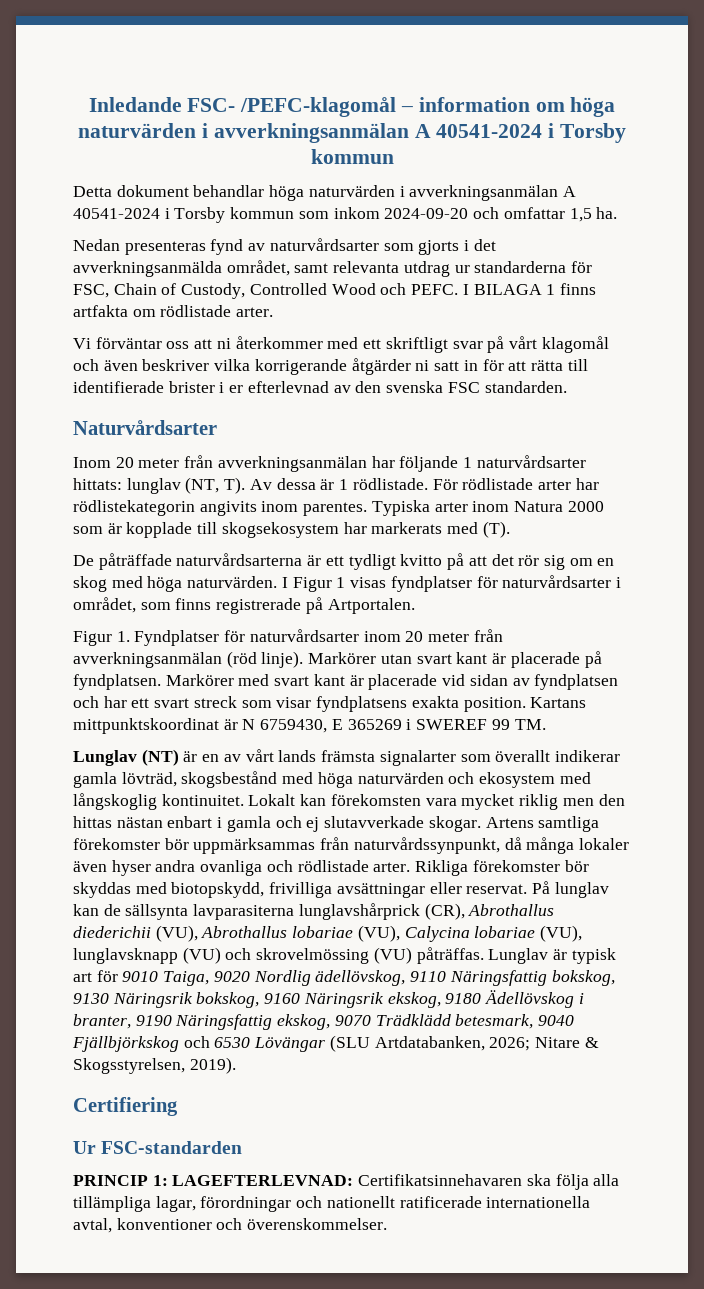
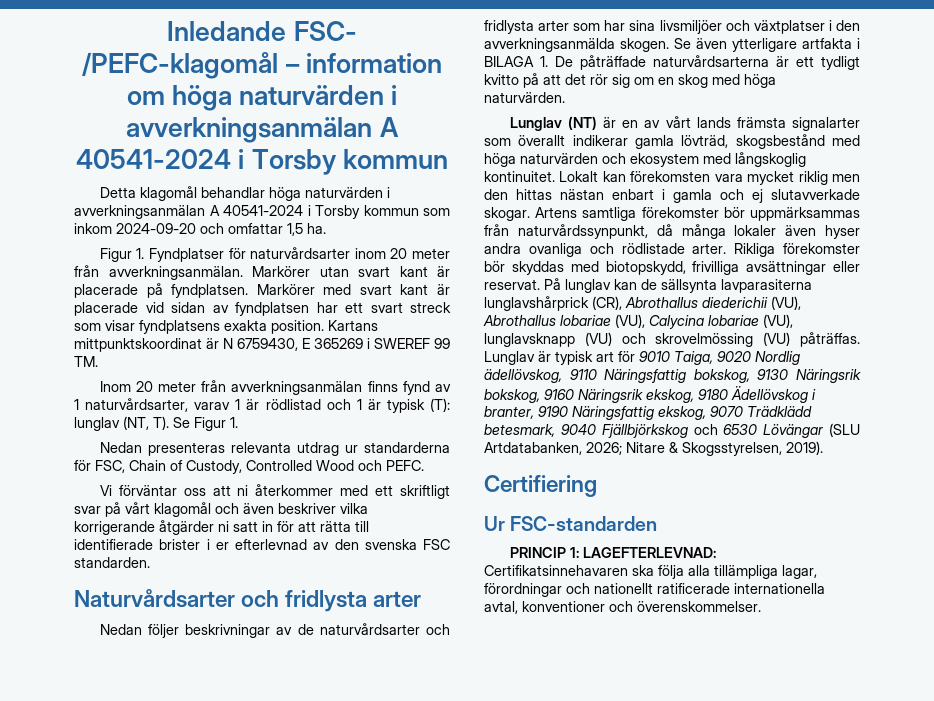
[116,185,189,197] dokument -> [139,186,197,201] klagomål
[73,238,496,255] [73,260,329,277] Nedan presenteras fynd av naturvårdsarter som gjorts i det avverkningsanmälda området, samt -> [99,247,450,262] [74,265,450,280] [74,283,450,298] [74,302,451,316] [74,320,378,334] [74,338,450,352] [74,356,98,367] [99,380,452,395] [74,398,451,413] [74,416,238,431] [99,442,225,456] Figur 1. Fyndplatser för naturvårdsarter inom 20 meter från avverkningsanmälan. Markörer utan svart kant är placerade på fyndplatsen. Markörer med svart kant är placerade vid sidan av fyndplatsen har ett svart streck som visar fyndplatsens exakta position. Kartans mittpunktskoordinat är N 6759430, E 365269 i SWEREF 99 TM. // Inom 20 meter från avverkningsanmälan finns fynd av 1 naturvårdsarter, varav 1 är rödlistad och 1 är typisk (T): lunglav (NT, T). Se Figur 1. // Nedan presenteras
[462,283,596,295] [73,305,274,317] I BILAGA 1 finns artfakta om rödlistade arter. -> (424, 465) none
[73,455,586,472] [73,477,599,494] [73,500,604,516] [73,521,510,538] // Inom 20 meter från avverkningsanmälan har följande 1 naturvårdsarter hittats: lunglav (NT, T). Av dessa är 1 rödlistade. För rödlistade arter har rödlistekategorin angivits inom parentes. Typiska arter inom Natura 2000 som är kopplade till skogsekosystem har markerats med (T). // -> [241,590,422,612] [99,623,451,638] [484,20,860,34] [484,38,860,52] [484,56,548,67] och fridlysta arter // Nedan följer beskrivningar av de naturvårdsarter och fridlysta arter som har sina livsmiljöer och växtplatser i den avverkningsanmälda skogen. Se även ytterligare artfakta i BILAGA 1.
[281,575,621,592] [73,597,415,614] [73,629,503,646] [73,651,602,668] [73,674,619,690] [73,696,587,712] [73,718,546,734] I Figur 1 visas fyndplatser för naturvårdsarter i området, som finns registrerade på Artportalen. // Figur 1. Fyndplatser för naturvårdsarter inom 20 meter från avverkningsanmälan (röd linje). Markörer utan svart kant är placerade på fyndplatsen. Markörer med svart kant är placerade vid sidan av fyndplatsen och har ett svart streck som visar fyndplatsens exakta position. Kartans mittpunktskoordinat är N 6759430, E 365269 i SWEREF 99 TM. -> (565, 97) none

